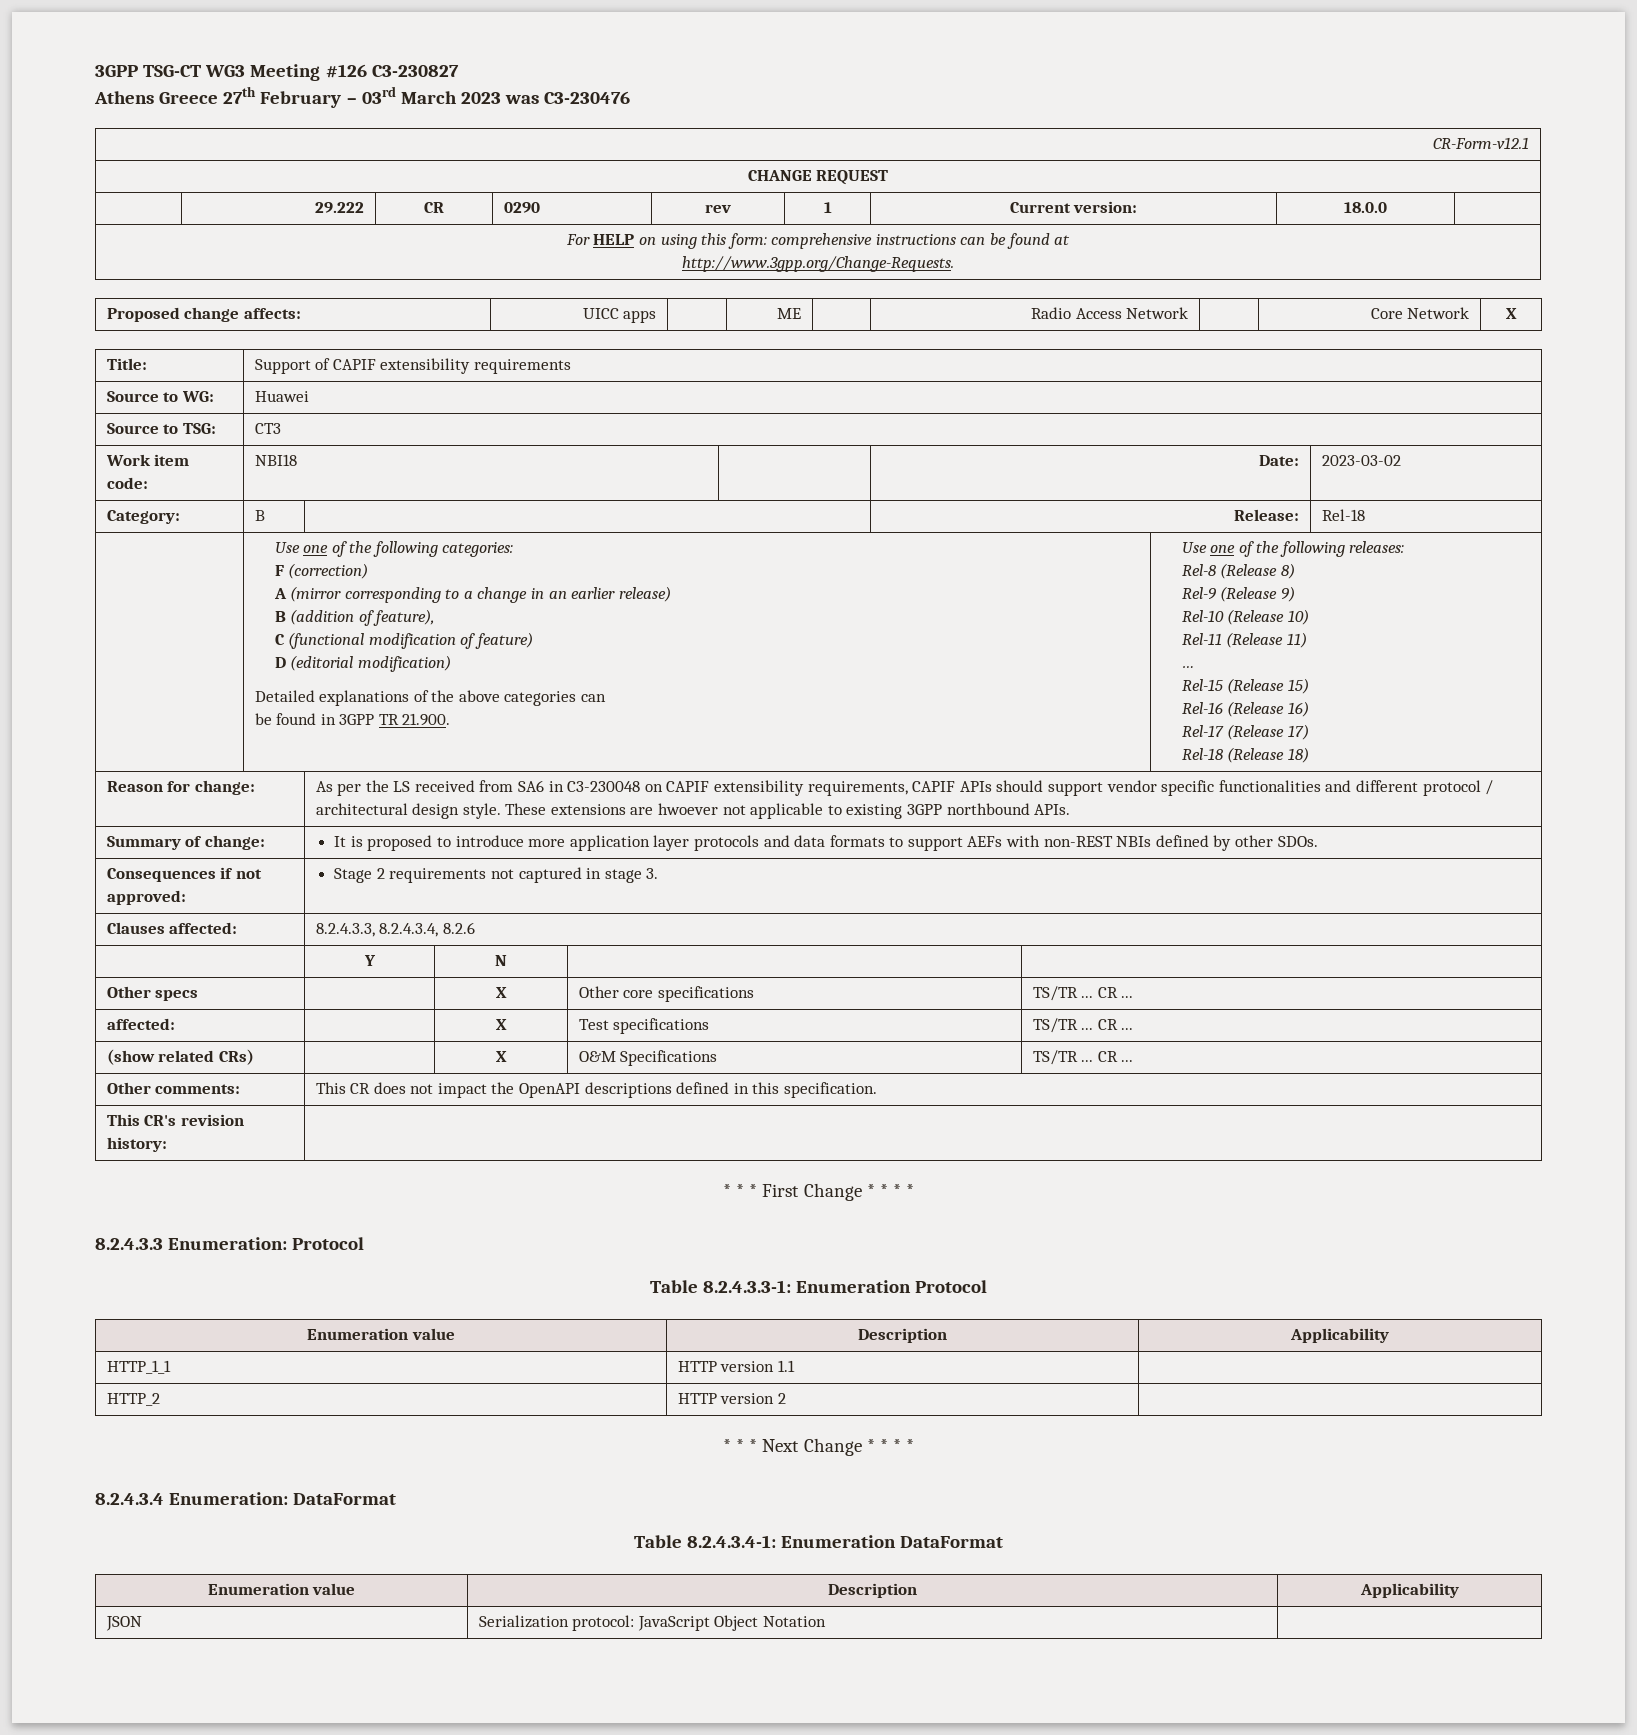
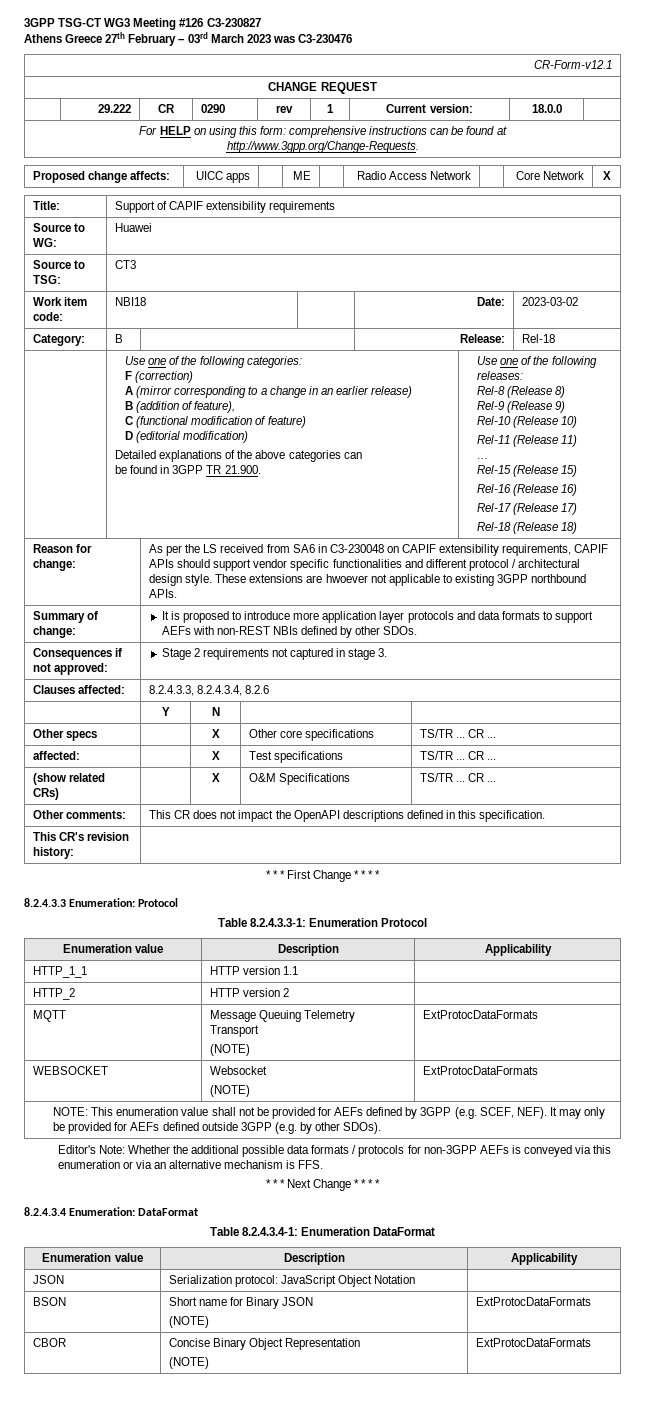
(786, 1398) none -> [33,1010,67,1022] [210,1010,356,1022] [210,1025,260,1037] [210,1044,251,1056] [423,1010,539,1019] [33,1066,109,1075] [210,1066,268,1075] [210,1085,251,1097] [423,1066,539,1075] [53,1107,606,1119] [53,1122,382,1134] [57,1145,612,1157] [57,1160,324,1169] // MQTT | Message Queuing Telemetry Transport // (NOTE) | ExtProtocDataFormats // WEBSOCKET | Websocket // (NOTE) | ExtProtocDataFormats // NOTE: This enumeration value shall not be provided for AEFs defined by 3GPP (e.g. SCEF, NEF). It may only be provided for AEFs defined outside 3GPP (e.g. by other SDOs). // Editor's Note: Whether the additional possible data formats / protocols for non-3GPP AEFs is conveyed via this enumeration or via an alternative mechanism is FFS.
(826, 1621) none -> [33,1297,67,1306] [169,1297,314,1309] [169,1316,210,1328] [476,1297,592,1306] [33,1338,67,1347] [169,1338,361,1350] [169,1357,210,1369] [476,1338,592,1347] // BSON | Short name for Binary JSON // (NOTE) | ExtProtocDataFormats // CBOR | Concise Binary Object Representation // (NOTE) | ExtProtocDataFormats

